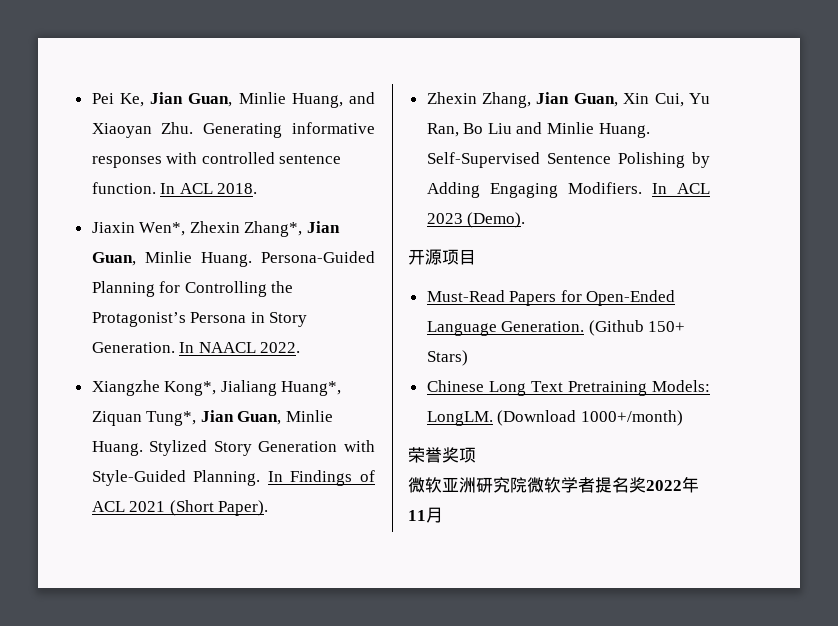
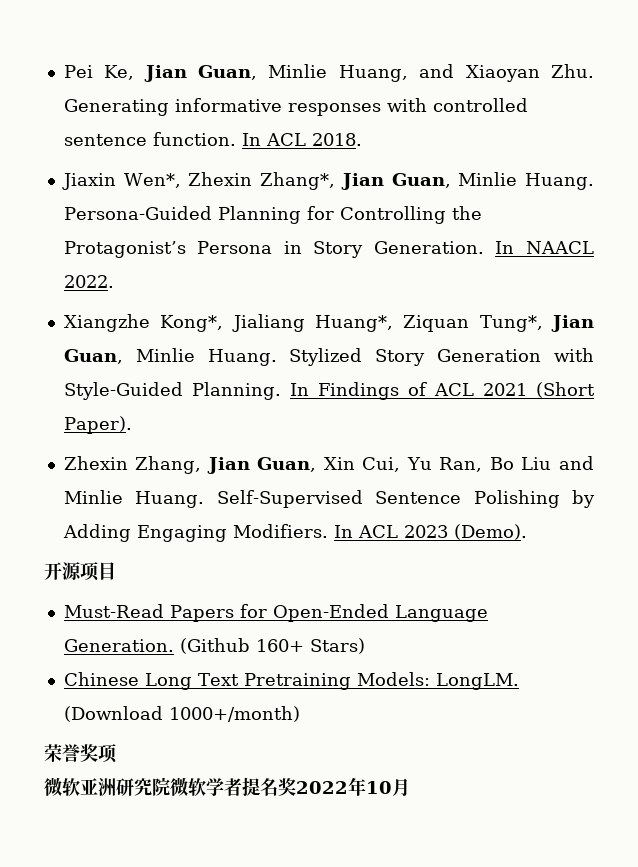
[648,321,686,332] 150+ -> [255,639,304,652] 160+
[408,510,426,521] 11 -> [366,781,392,794] 10

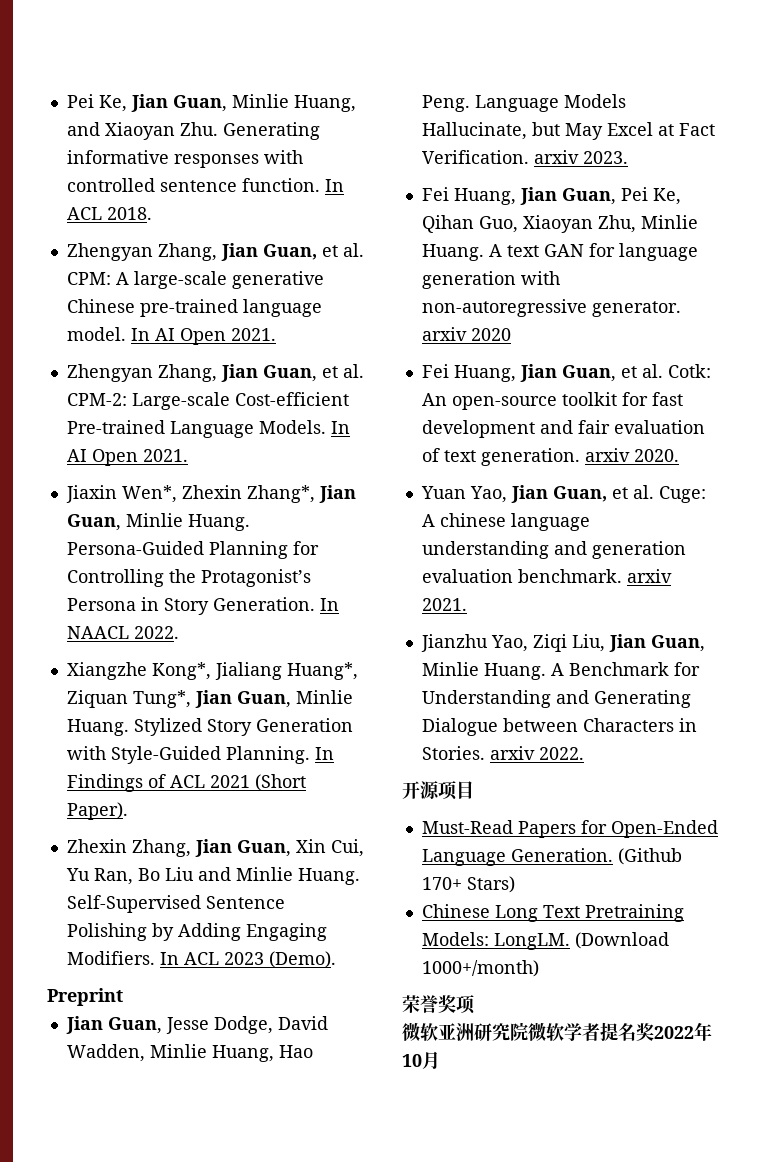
(362, 139) none -> [66,243,364,261] [66,271,324,289] [66,299,322,317] [66,327,276,345] [66,364,364,382] [66,392,349,410] [66,420,350,438] [66,449,188,466] // Zhengyan Zhang, Jian Guan, et al. CPM: A large-scale generative Chinese pre-trained language model. In AI Open 2021. // Zhengyan Zhang, Jian Guan, et al. CPM-2: Large-scale Cost-efficient Pre-trained Language Models. In AI Open 2021.
(527, 532) none -> [47,988,123,1006] [65,1016,328,1034] [66,1044,313,1062] [421,94,626,112] [421,122,715,140] [421,150,628,164] [421,187,681,205] [421,215,698,233] [421,243,698,261] [421,271,560,289] [421,299,681,317] [421,327,511,341] [421,364,711,382] [421,392,683,410] [421,420,705,438] [421,448,679,466] [420,485,706,503] [421,513,590,531] [421,541,686,559] [421,569,672,583] [421,598,467,611] [420,634,705,652] [421,662,700,680] [421,690,691,708] [421,718,697,736] [421,746,584,760] // Preprint // Jian Guan, Jesse Dodge, David Wadden, Minlie Huang, Hao Peng. Language Models Hallucinate, but May Excel at Fact Verification. arxiv 2023. // Fei Huang, Jian Guan, Pei Ke, Qihan Guo, Xiaoyan Zhu, Minlie Huang. A text GAN for language generation with non-autoregressive generator. arxiv 2020 // Fei Huang, Jian Guan, et al. Cotk: An open-source toolkit for fast development and fair evaluation of text generation. arxiv 2020. // Yuan Yao, Jian Guan, et al. Cuge: A chinese language understanding and generation evaluation benchmark. arxiv 2021. // Jianzhu Yao, Ziqi Liu, Jian Guan, Minlie Huang. A Benchmark for Understanding and Generating Dialogue between Characters in Stories. arxiv 2022.
[255,639,304,652] 160+ -> [421,877,462,890] 170+

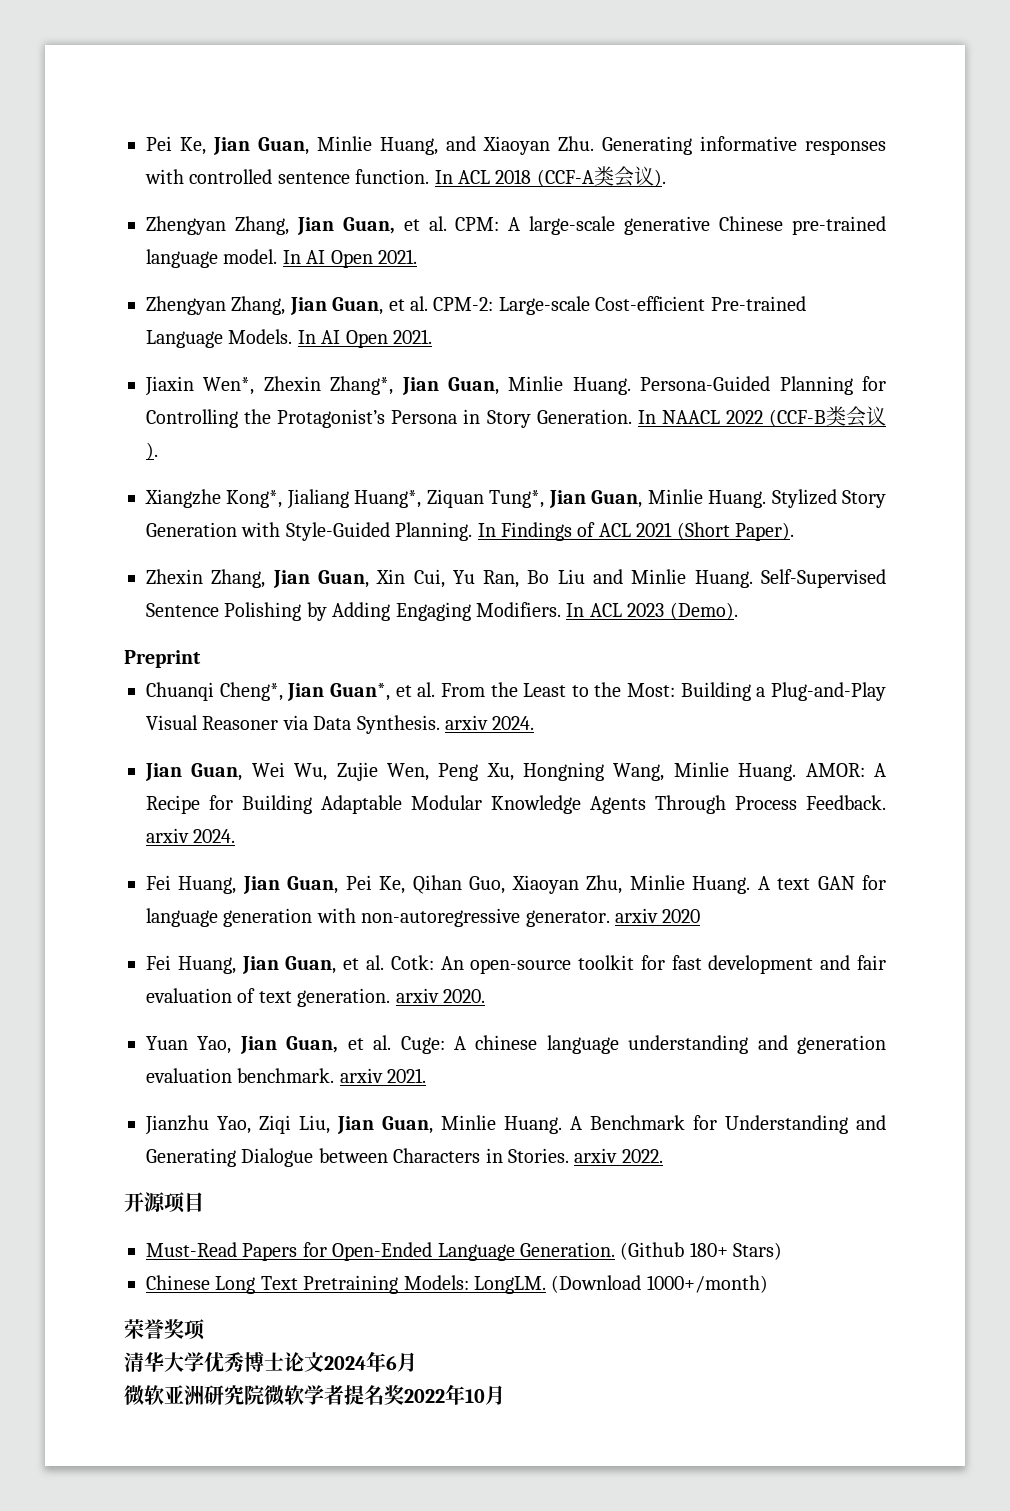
[106,207,152,220] 2018. -> [495,166,666,187] 2018 (CCF-A类会议).
[133,626,179,639] 2022. -> [725,406,887,427] [146,442,158,460] 2022 (CCF-B类会议).
[65,1016,328,1034] [66,1044,313,1062] [421,94,626,112] [421,122,715,140] [421,150,628,164] Jian Guan, Jesse Dodge, David Wadden, Minlie Huang, Hao Peng. Language Models Hallucinate, but May Excel at Fact Verification. arxiv 2023. -> [146,682,887,701] [146,715,535,734] [145,762,886,781] [146,795,886,814] [146,828,236,843] Chuanqi Cheng*, Jian Guan*, et al. From the Least to the Most: Building a Plug-and-Play Visual Reasoner via Data Synthesis. arxiv 2024. // Jian Guan, Wei Wu, Zujie Wen, Peng Xu, Hongning Wang, Minlie Huang. AMOR: A Recipe for Building Adaptable Modular Knowledge Agents Through Process Feedback. arxiv 2024.
[421,877,462,890] 170+ -> [689,1242,728,1257] 180+
(475, 1004) none -> [124,1351,417,1373] // 清华大学优秀博士论文2024年6月

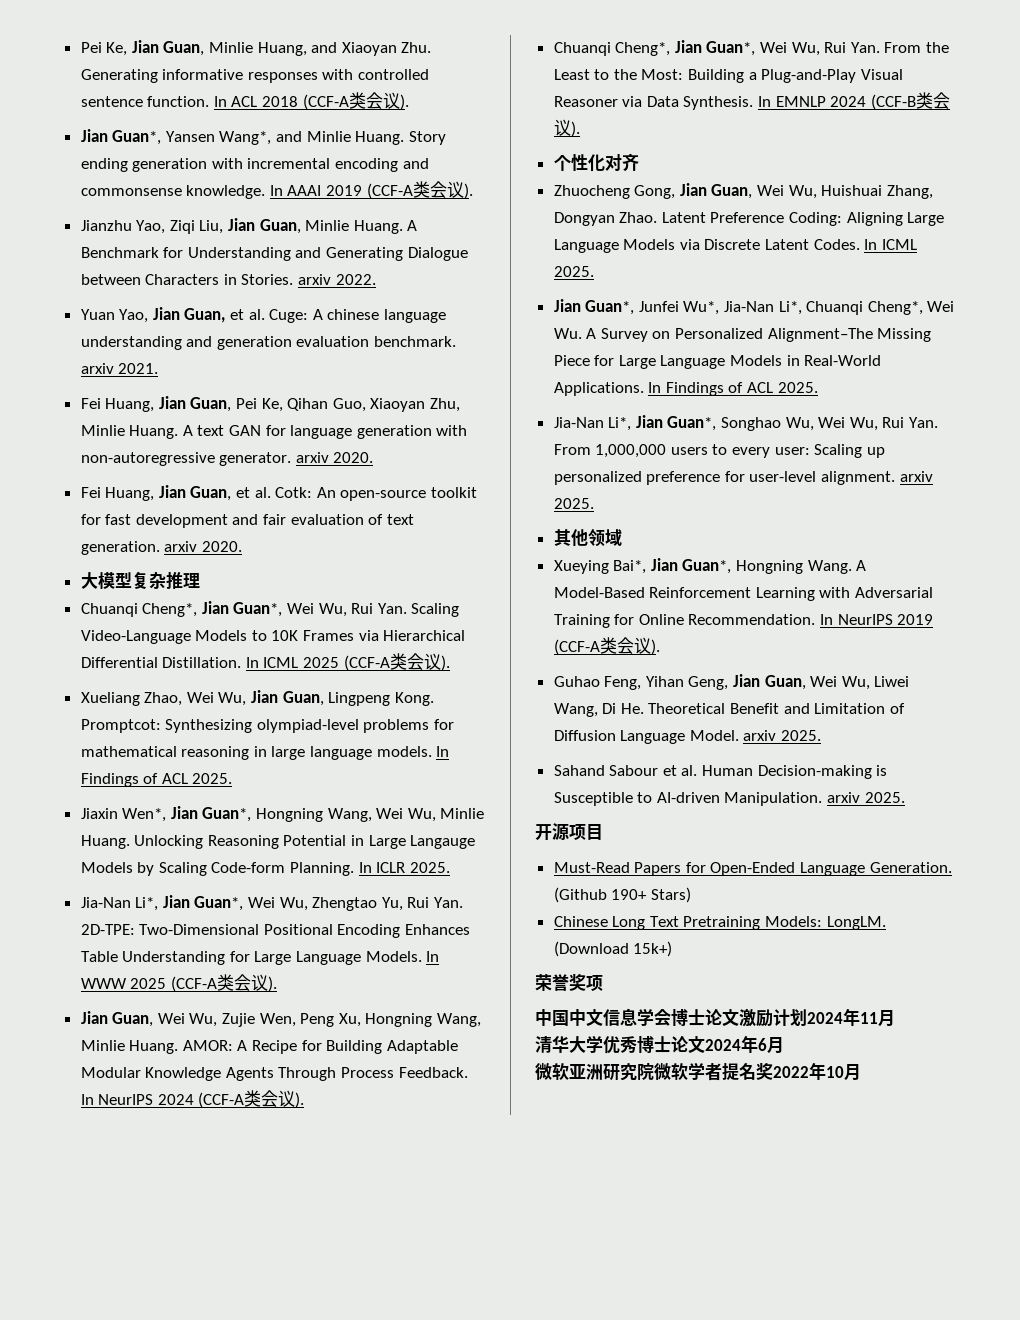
[146,216,887,235] [146,249,417,268] [146,296,806,315] [146,329,432,348] [145,376,886,396] [146,406,887,428] [146,442,158,460] [145,489,887,509] [146,522,794,541] [146,569,886,588] [146,602,738,621] [124,650,201,668] [146,682,887,701] [146,715,535,734] Zhengyan Zhang, Jian Guan, et al. CPM: A large-scale generative Chinese pre-trained language model. In AI Open 2021. // Zhengyan Zhang, Jian Guan, et al. CPM-2: Large-scale Cost-efficient Pre-trained Language Models. In AI Open 2021. // Jiaxin Wen*, Zhexin Zhang*, Jian Guan, Minlie Huang. Persona-Guided Planning for Controlling the Protagonist’s Persona in Story Generation. In NAACL 2022 (CCF-B类会议). // Xiangzhe Kong*, Jialiang Huang*, Ziquan Tung*, Jian Guan, Minlie Huang. Stylized Story Generation with Style-Guided Planning. In Findings of ACL 2021 (Short Paper). // Zhexin Zhang, Jian Guan, Xin Cui, Yu Ran, Bo Liu and Minlie Huang. Self-Supervised Sentence Polishing by Adding Engaging Modifiers. In ACL 2023 (Demo). // Preprint // Chuanqi Cheng*, Jian Guan*, et al. From the Least to the Most: Building a Plug-and-Play Visual Reasoner via Data Synthesis. arxiv 2024. -> [80,129,446,145] [80,158,429,172] [80,181,473,199] [80,218,418,234] [80,247,468,261] [80,274,376,285] [80,307,447,323] [80,336,457,350] [80,363,159,374] [80,396,461,412] [80,425,468,439] [80,452,374,466] [80,485,478,501] [80,514,414,528] [80,541,242,555] [80,571,200,589] [80,601,460,617] [80,630,466,644] [80,653,450,671] [80,690,434,706] [80,719,455,733] [80,746,450,760] [80,773,233,787] [80,806,485,822] [80,835,476,849] [80,862,450,876] [80,895,464,911] [80,924,471,938] [80,951,440,965] [80,974,277,992] Jian Guan*, Yansen Wang*, and Minlie Huang. Story ending generation with incremental encoding and commonsense knowledge. In AAAI 2019 (CCF-A类会议). // Jianzhu Yao, Ziqi Liu, Jian Guan, Minlie Huang. A Benchmark for Understanding and Generating Dialogue between Characters in Stories. arxiv 2022. // Yuan Yao, Jian Guan, et al. Cuge: A chinese language understanding and generation evaluation benchmark. arxiv 2021. // Fei Huang, Jian Guan, Pei Ke, Qihan Guo, Xiaoyan Zhu, Minlie Huang. A text GAN for language generation with non-autoregressive generator. arxiv 2020. // Fei Huang, Jian Guan, et al. Cotk: An open-source toolkit for fast development and fair evaluation of text generation. arxiv 2020. // 大模型复杂推理 // Chuanqi Cheng*, Jian Guan*, Wei Wu, Rui Yan. Scaling Video-Language Models to 10K Frames via Hierarchical Differential Distillation. In ICML 2025 (CCF-A类会议). // Xueliang Zhao, Wei Wu, Jian Guan, Lingpeng Kong. Promptcot: Synthesizing olympiad-level problems for mathematical reasoning in large language models. In Findings of ACL 2025. // Jiaxin Wen*, Jian Guan*, Hongning Wang, Wei Wu, Minlie Huang. Unlocking Reasoning Potential in Large Langauge Models by Scaling Code-form Planning. In ICLR 2025. // Jia-Nan Li*, Jian Guan*, Wei Wu, Zhengtao Yu, Rui Yan. 2D-TPE: Two-Dimensional Positional Encoding Enhances Table Understanding for Large Language Models. In WWW 2025 (CCF-A类会议).
[146,828,236,843] [146,875,886,894] [146,908,701,927] [146,955,887,974] [146,988,485,1007] [146,1035,886,1054] [146,1068,427,1083] [145,1115,886,1135] [146,1148,663,1167] arxiv 2024. // Fei Huang, Jian Guan, Pei Ke, Qihan Guo, Xiaoyan Zhu, Minlie Huang. A text GAN for language generation with non-autoregressive generator. arxiv 2020 // Fei Huang, Jian Guan, et al. Cotk: An open-source toolkit for fast development and fair evaluation of text generation. arxiv 2020. // Yuan Yao, Jian Guan, et al. Cuge: A chinese language understanding and generation evaluation benchmark. arxiv 2021. // Jianzhu Yao, Ziqi Liu, Jian Guan, Minlie Huang. A Benchmark for Understanding and Generating Dialogue between Characters in Stories. arxiv 2022. -> [80,1090,305,1108] [553,40,950,56] [553,69,903,83] [553,92,950,110] [553,119,580,137] [553,153,639,172] [553,183,933,199] [553,212,945,226] [553,239,917,253] [553,266,594,277] [553,299,955,315] [553,328,932,342] [553,355,882,369] [553,382,818,396] [553,415,939,431] [553,444,885,458] [553,471,933,485] [553,498,594,509] [553,529,622,547] [553,558,867,574] [553,587,934,601] [553,614,934,628] [553,637,660,655] [553,674,910,690] [553,703,905,717] [553,730,822,744] [553,765,888,779] [553,792,905,806] In NeurIPS 2024 (CCF-A类会议). // Chuanqi Cheng*, Jian Guan*, Wei Wu, Rui Yan. From the Least to the Most: Building a Plug-and-Play Visual Reasoner via Data Synthesis. In EMNLP 2024 (CCF-B类会议). // 个性化对齐 // Zhuocheng Gong, Jian Guan, Wei Wu, Huishuai Zhang, Dongyan Zhao. Latent Preference Coding: Aligning Large Language Models via Discrete Latent Codes. In ICML 2025. // Jian Guan*, Junfei Wu*, Jia-Nan Li*, Chuanqi Cheng*, Wei Wu. A Survey on Personalized Alignment–The Missing Piece for Large Language Models in Real-World Applications. In Findings of ACL 2025. // Jia-Nan Li*, Jian Guan*, Songhao Wu, Wei Wu, Rui Yan. From 1,000,000 users to every user: Scaling up personalized preference for user-level alignment. arxiv 2025. // 其他领域 // Xueying Bai*, Jian Guan*, Hongning Wang. A Model-Based Reinforcement Learning with Adversarial Training for Online Recommendation. In NeurIPS 2019 (CCF-A类会议). // Guhao Feng, Yihan Geng, Jian Guan, Wei Wu, Liwei Wang, Di He. Theoretical Benefit and Limitation of Diffusion Language Model. arxiv 2025. // Sahand Sabour et al. Human Decision-making is Susceptible to AI-driven Manipulation. arxiv 2025.
[689,1242,728,1257] 180+ -> [611,889,648,900] 190+
[646,1275,768,1293] 1000+/month) -> [633,941,673,957] 15k+)
(205, 1329) none -> [535,1008,895,1027] // 中国中文信息学会博士论文激励计划2024年11月

